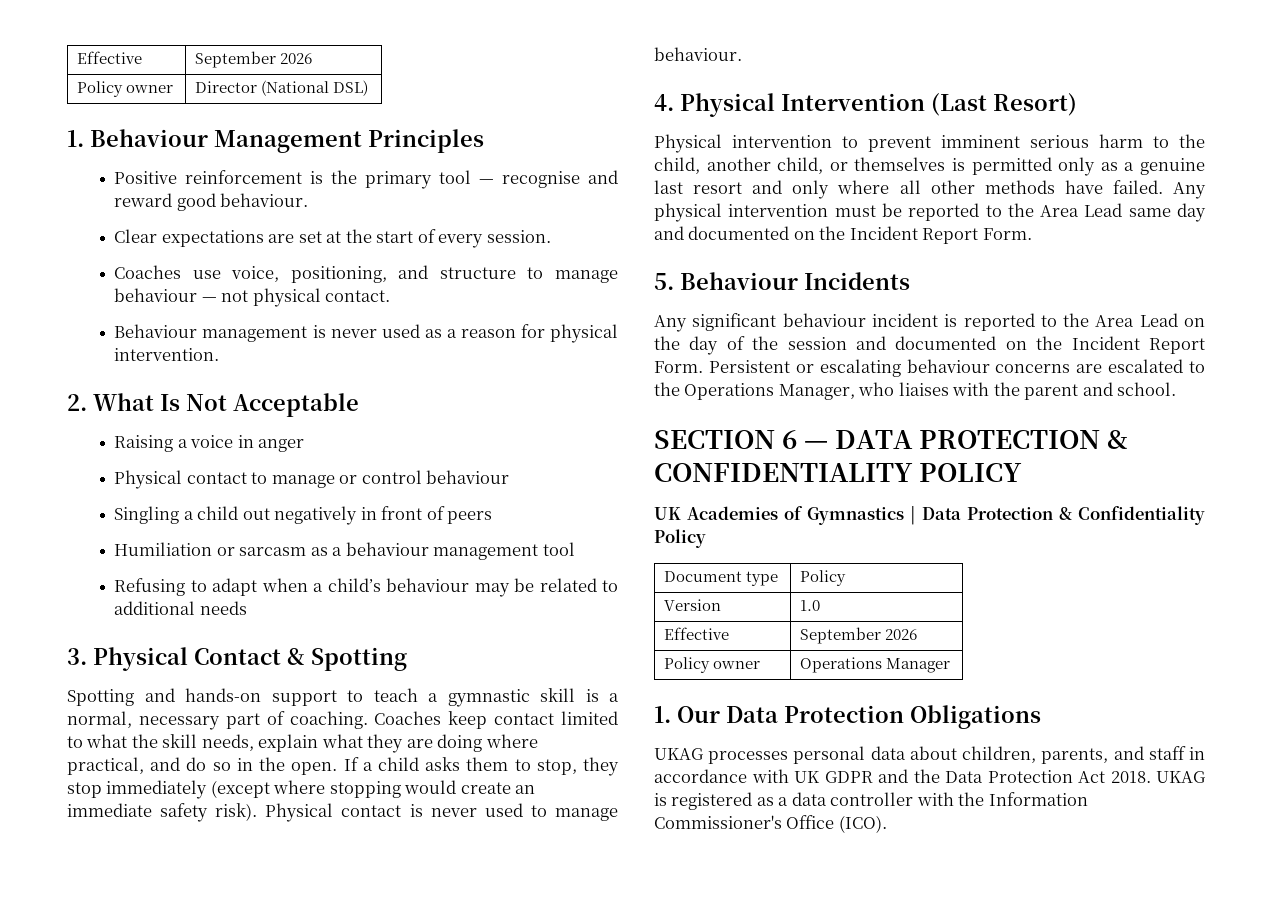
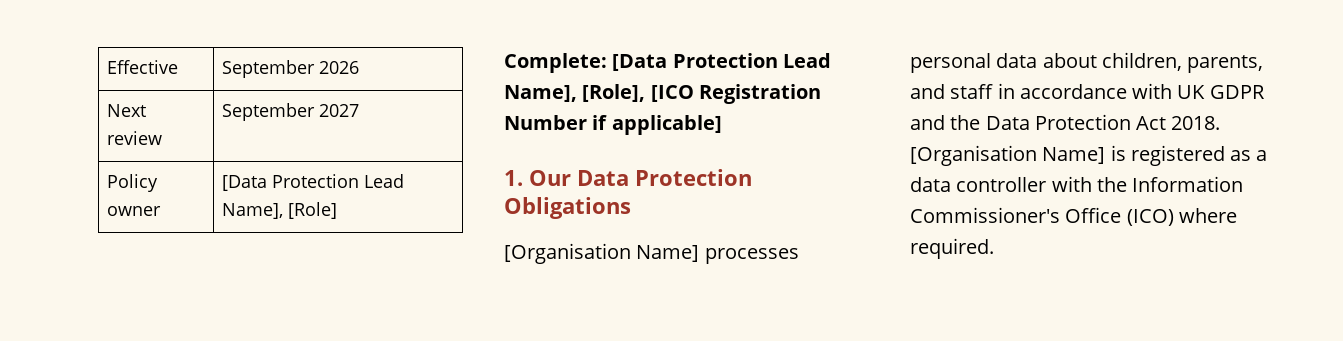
[76,51,142,64] [194,51,312,68] [76,81,173,97] [194,80,369,96] [67,129,484,153] [114,170,619,189] [114,193,309,211] [114,229,551,248] [114,265,619,283] [114,288,391,307] [114,324,619,343] [114,348,220,361] [67,393,359,417] [114,435,305,452] [114,470,510,489] [114,506,493,525] [114,542,575,560] [114,578,619,597] [114,601,247,615] [67,647,407,671] [67,688,619,707] [67,711,618,730] [67,734,538,753] [67,757,620,776] [67,780,536,799] [67,803,618,822] [654,47,742,61] [654,93,1077,117] [654,134,1205,153] [654,157,1205,176] [654,180,1206,199] [654,203,1206,222] [654,226,1032,244] [654,272,910,290] [654,313,1205,332] [654,336,1205,355] [654,359,1205,377] [654,382,1177,400] [654,430,1129,449] [654,463,1023,482] [654,506,1205,525] [654,529,706,548] [663,571,778,586] [799,570,846,586] [663,599,721,611] [799,600,820,611] [663,627,729,640] [799,627,917,644] [663,657,760,673] [799,657,950,673] Effective | September 2026 // Policy owner | Director (National DSL) // 1. Behaviour Management Principles // Positive reinforcement is the primary tool — recognise and reward good behaviour. // Clear expectations are set at the start of every session. // Coaches use voice, positioning, and structure to manage behaviour — not physical contact. // Behaviour management is never used as a reason for physical intervention. // 2. What Is Not Acceptable // Raising a voice in anger // Physical contact to manage or control behaviour // Singling a child out negatively in front of peers // Humiliation or sarcasm as a behaviour management tool // Refusing to adapt when a child’s behaviour may be related to additional needs // 3. Physical Contact & Spotting // Spotting and hands-on support to teach a gymnastic skill is a normal, necessary part of coaching. Coaches keep contact limited to what the skill needs, explain what they are doing where practical, and do so in the open. If a child asks them to stop, they stop immediately (except where stopping would create an immediate safety risk). Physical contact is never used to manage behaviour. // 4. Physical Intervention (Last Resort) // Physical intervention to prevent imminent serious harm to the child, another child, or themselves is permitted only as a genuine last resort and only where all other methods have failed. Any physical intervention must be reported to the Area Lead same day and documented on the Incident Report Form. // 5. Behaviour Incidents // Any significant behaviour incident is reported to the Area Lead on the day of the session and documented on the Incident Report Form. Persistent or escalating behaviour concerns are escalated to the Operations Manager, who liaises with the parent and school. // SECTION 6 — DATA PROTECTION & CONFIDENTIALITY POLICY // UK Academies of Gymnastics | Data Protection & Confidentiality Policy // Document type | Policy // Version | 1.0 // Effective | September 2026 // Policy owner | Operations Manager -> [107,60,179,74] [222,60,360,78] [107,104,147,117] [107,131,163,145] [222,103,360,121] [107,174,159,192] [107,206,162,216] [222,174,405,191] [222,202,338,219] [504,53,831,73] [504,84,821,104] [504,115,722,135] Effective | September 2026 // Next review | September 2027 // Policy owner | [Data Protection Lead Name], [Role] // Complete: [Data Protection Lead Name], [Role], [ICO Registration Number if applicable]
[654,748,704,760] UKAG -> [504,243,700,264] [Organisation Name]
[1156,771,1206,783] UKAG -> [910,145,1106,166] [Organisation Name]
[838,815,887,833] (ICO). -> [1126,208,1237,226] [910,238,994,259] (ICO) where required.

